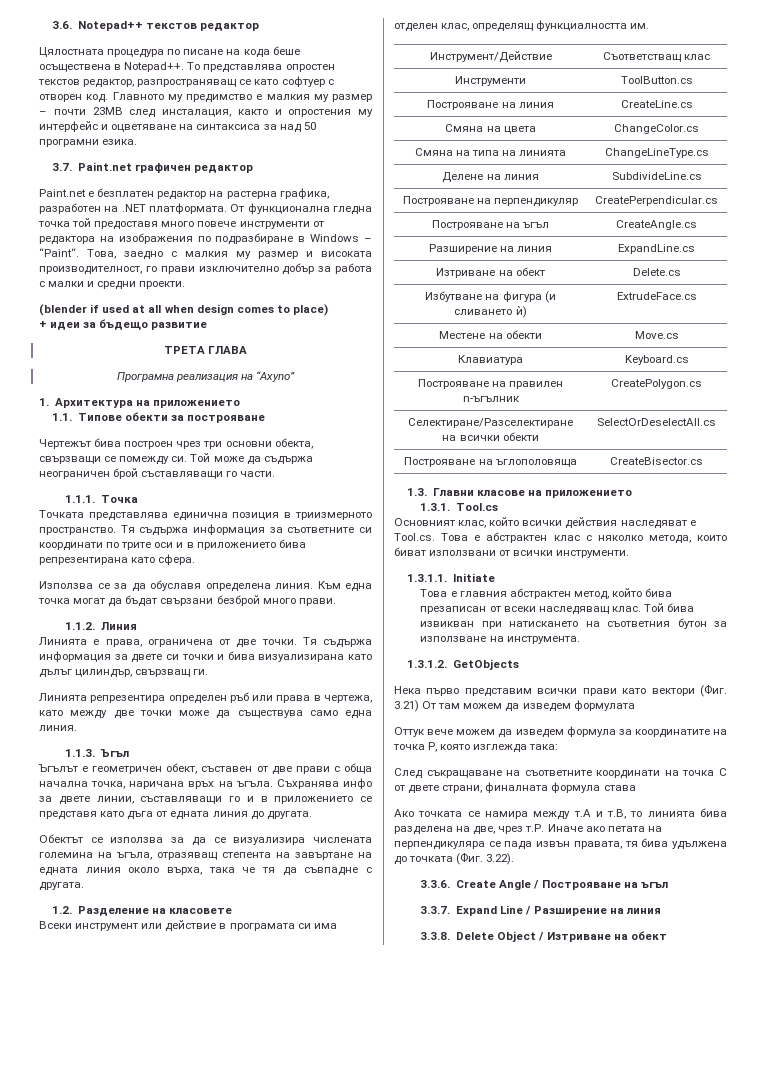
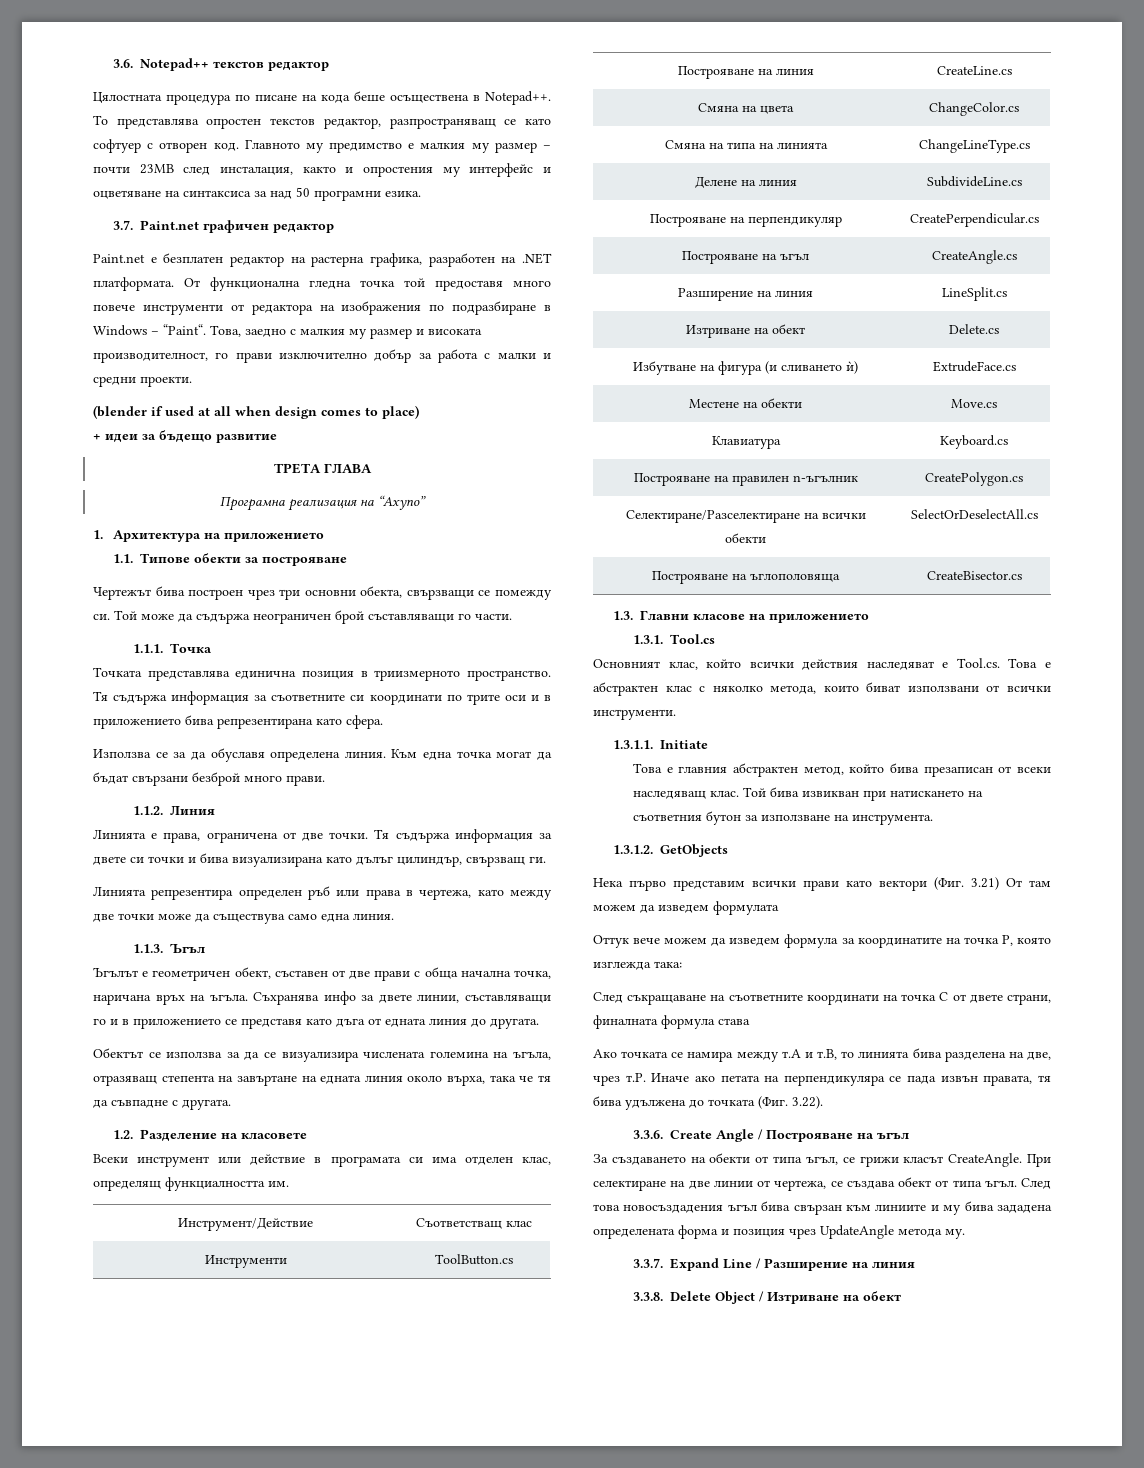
[618,244,695,254] ExpandLine.cs -> [941,287,1007,301] LineSplit.cs
(668, 885) none -> [593,1153,1051,1167] [593,1177,1051,1191] [593,1201,1052,1215] [593,1225,965,1239] // За създаването на обекти от типа ъгъл, се грижи класът CreateAngle. При селектиране на две линии от чертежа, се създава обект от типа ъгъл. След това новосъздадения ъгъл бива свързан към линиите и му бива зададена определената форма и позиция чрез UpdateAngle метода му.

